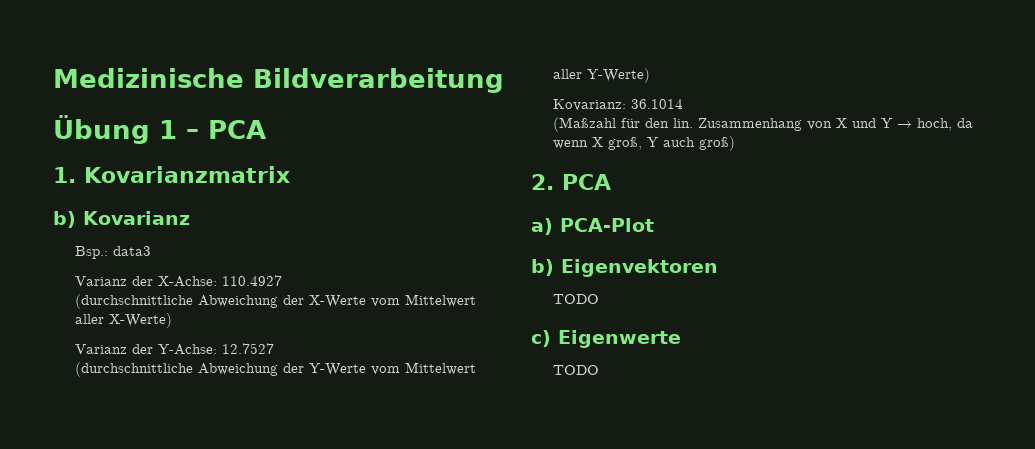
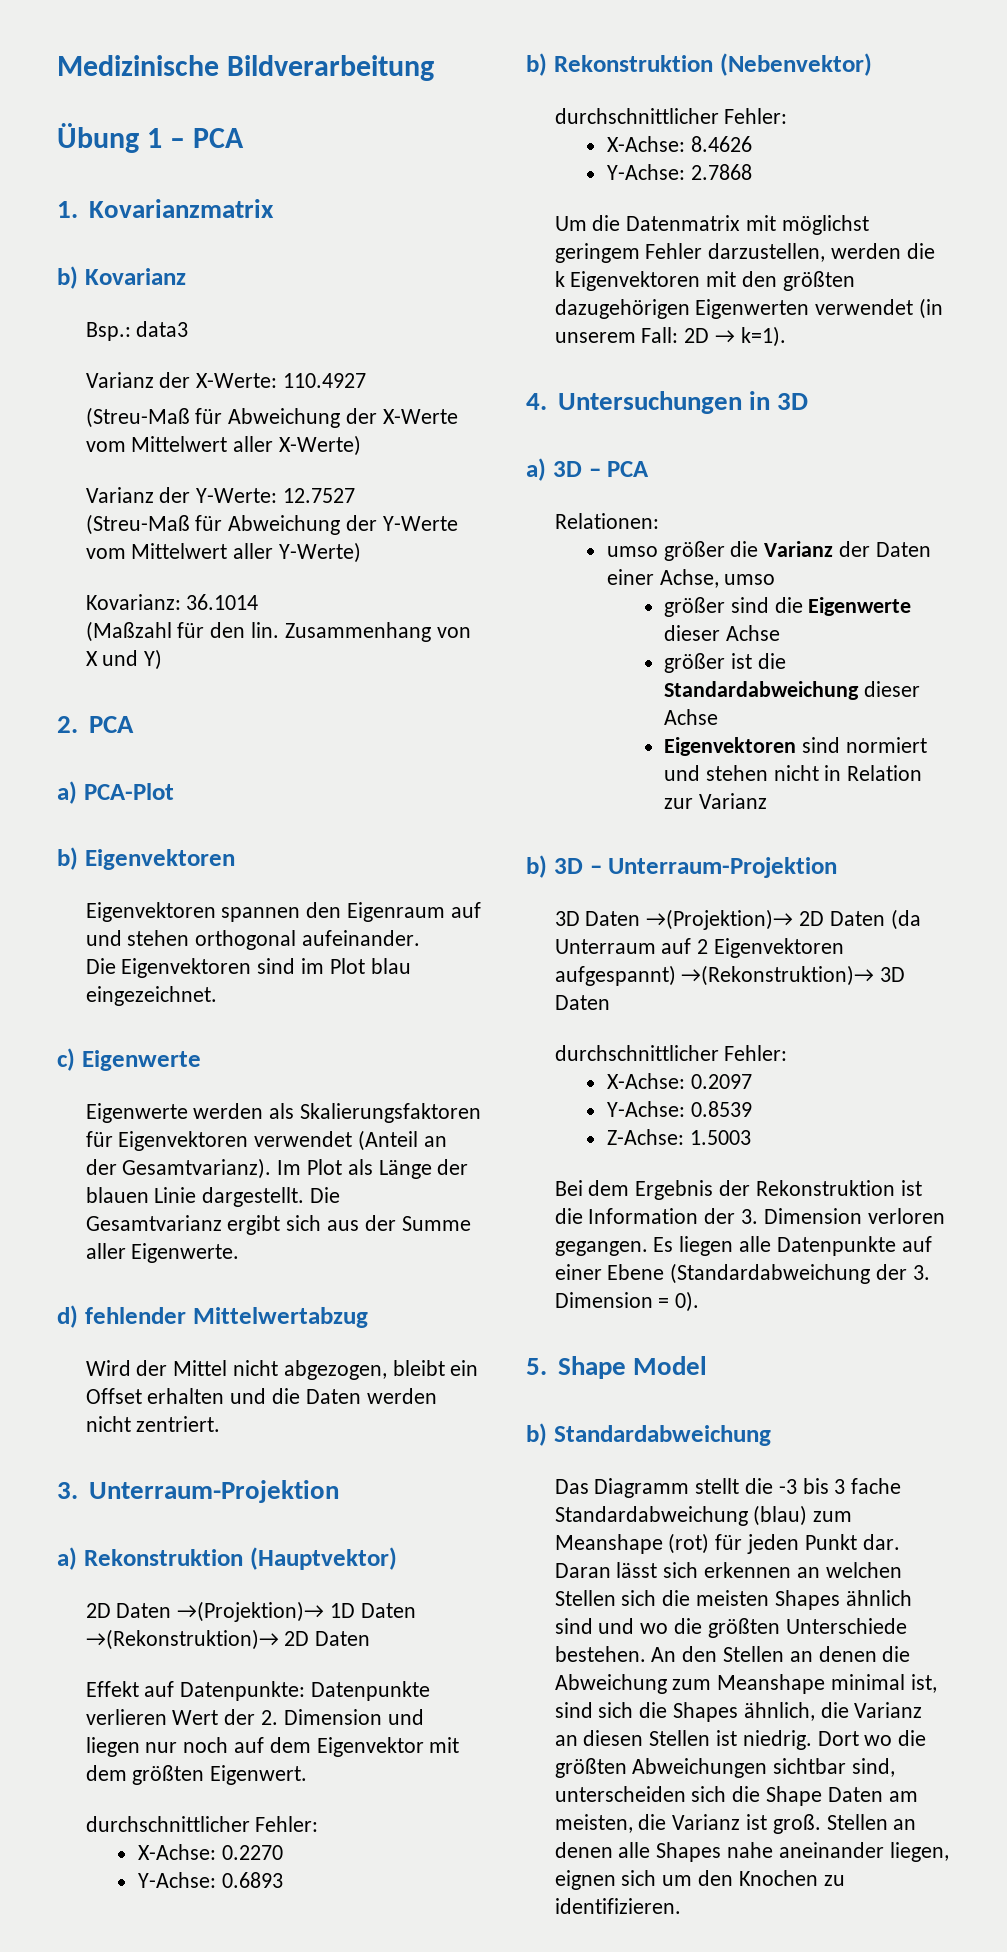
[157,276,217,287] X-Achse: -> [196,373,278,388] X-Werte:
[74,294,193,309] (durchschnittliche -> [85,407,223,428] (Streu-Maß für
[157,344,217,355] Y-Achse: -> [196,488,278,503] Y-Werte:
[74,362,193,377] (durchschnittliche -> [85,514,223,535] (Streu-Maß für
[880,118,973,131] [552,136,735,151] Y → hoch, da wenn X groß, Y auch groß) -> [144,649,163,670] Y)
[552,294,599,304] [531,330,681,348] [552,365,599,375] TODO // c) Eigenwerte // TODO -> [85,902,481,922] [85,930,420,950] [85,958,411,978] [85,986,217,1006] [57,1048,201,1071] [85,1103,481,1123] [85,1130,447,1151] [85,1158,469,1179] [85,1187,340,1207] [85,1215,471,1235] [85,1243,240,1263] [57,1305,368,1328] [85,1360,479,1380] [85,1388,437,1404] [85,1416,221,1432] [57,1480,339,1503] [57,1547,397,1570] [85,1601,416,1622] [85,1629,371,1650] [85,1681,430,1701] [85,1709,424,1725] [85,1737,460,1757] [85,1765,308,1785] [85,1816,319,1832] [137,1844,283,1860] [137,1872,283,1888] [526,53,872,76] [554,108,788,124] [606,136,752,152] [606,164,752,180] [554,215,869,235] [554,243,935,263] [554,271,855,291] [554,298,943,319] [554,326,786,347] [526,391,809,414] [526,458,650,481] [554,513,659,529] [606,541,931,561] [606,569,776,588] [663,597,912,617] [663,625,780,641] [663,653,786,673] [663,681,920,700] [663,709,718,725] [663,737,927,756] [663,765,923,781] [663,793,767,809] [526,855,838,878] [554,909,921,930] [554,938,844,958] [554,965,906,986] [554,995,610,1010] [554,1045,788,1061] [606,1073,752,1089] [606,1101,752,1117] [606,1129,751,1145] [554,1180,922,1200] [554,1208,945,1224] [554,1236,932,1256] [554,1263,930,1284] [554,1291,700,1312] [526,1356,708,1379] [526,1423,771,1446] [554,1478,902,1498] [554,1505,853,1526] [554,1533,900,1554] [554,1562,902,1578] [554,1590,912,1610] [554,1618,907,1638] [554,1646,911,1662] [554,1674,937,1694] [554,1702,923,1722] [554,1730,927,1750] [554,1758,895,1778] [554,1786,918,1806] [554,1814,917,1834] [554,1842,949,1862] [554,1870,845,1890] [554,1898,681,1914] Eigenvektoren spannen den Eigenraum auf und stehen orthogonal aufeinander. // Die Eigenvektoren sind im Plot blau eingezeichnet. // c) Eigenwerte // Eigenwerte werden als Skalierungsfaktoren für Eigenvektoren verwendet (Anteil an der Gesamtvarianz). Im Plot als Länge der blauen Linie dargestellt. Die Gesamtvarianz ergibt sich aus der Summe aller Eigenwerte. // d) fehlender Mittelwertabzug // Wird der Mittel nicht abgezogen, bleibt ein Offset erhalten und die Daten werden nicht zentriert. // 3. Unterraum-Projektion // a) Rekonstruktion (Hauptvektor) // 2D Daten →(Projektion)→ 1D Daten →(Rekonstruktion)→ 2D Daten // Effekt auf Datenpunkte: Datenpunkte verlieren Wert der 2. Dimension und liegen nur noch auf dem Eigenvektor mit dem größten Eigenwert. // durchschnittlicher Fehler: // X-Achse: 0.2270 // Y-Achse: 0.6893 // b) Rekonstruktion (Nebenvektor) // durchschnittlicher Fehler: // X-Achse: 8.4626 // Y-Achse: 2.7868 // Um die Datenmatrix mit möglichst geringem Fehler darzustellen, werden die k Eigenvektoren mit den größten dazugehörigen Eigenwerten verwendet (in unserem Fall: 2D → k=1). // 4. Untersuchungen in 3D // a) 3D – PCA // Relationen: // umso größer die Varianz der Daten einer Achse, umso // größer sind die Eigenwerte dieser Achse // größer ist die Standardabweichung dieser Achse // Eigenvektoren sind normiert und stehen nicht in Relation zur Varianz // b) 3D – Unterraum-Projektion // 3D Daten →(Projektion)→ 2D Daten (da Unterraum auf 2 Eigenvektoren aufgespannt) →(Rekonstruktion)→ 3D Daten // durchschnittlicher Fehler: // X-Achse: 0.2097 // Y-Achse: 0.8539 // Z-Achse: 1.5003 // Bei dem Ergebnis der Rekonstruktion ist die Information der 3. Dimension verloren gegangen. Es liegen alle Datenpunkte auf einer Ebene (Standardabweichung der 3. Dimension = 0). // 5. Shape Model // b) Standardabweichung // Das Diagramm stellt die -3 bis 3 fache Standardabweichung (blau) zum Meanshape (rot) für jeden Punkt dar. Daran lässt sich erkennen an welchen Stellen sich die meisten Shapes ähnlich sind und wo die größten Unterschiede bestehen. An den Stellen an denen die Abweichung zum Meanshape minimal ist, sind sich die Shapes ähnlich, die Varianz an diesen Stellen ist niedrig. Dort wo die größten Abweichungen sichtbar sind, unterscheiden sich die Shape Daten am meisten, die Varianz ist groß. Stellen an denen alle Shapes nahe aneinander liegen, eignen sich um den Knochen zu identifizieren.

